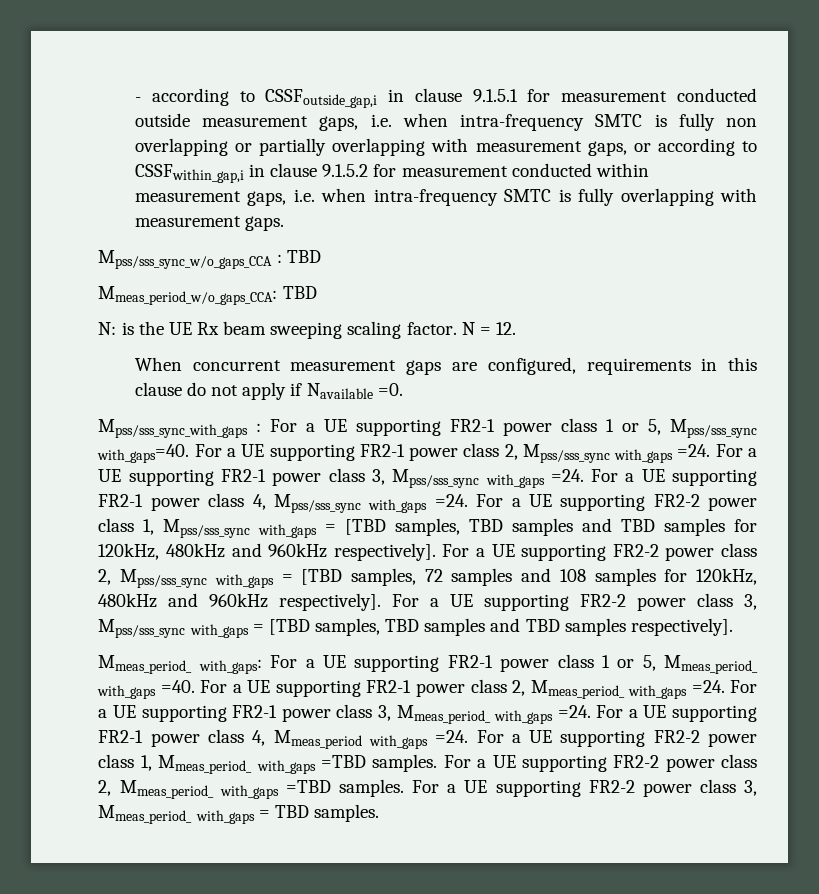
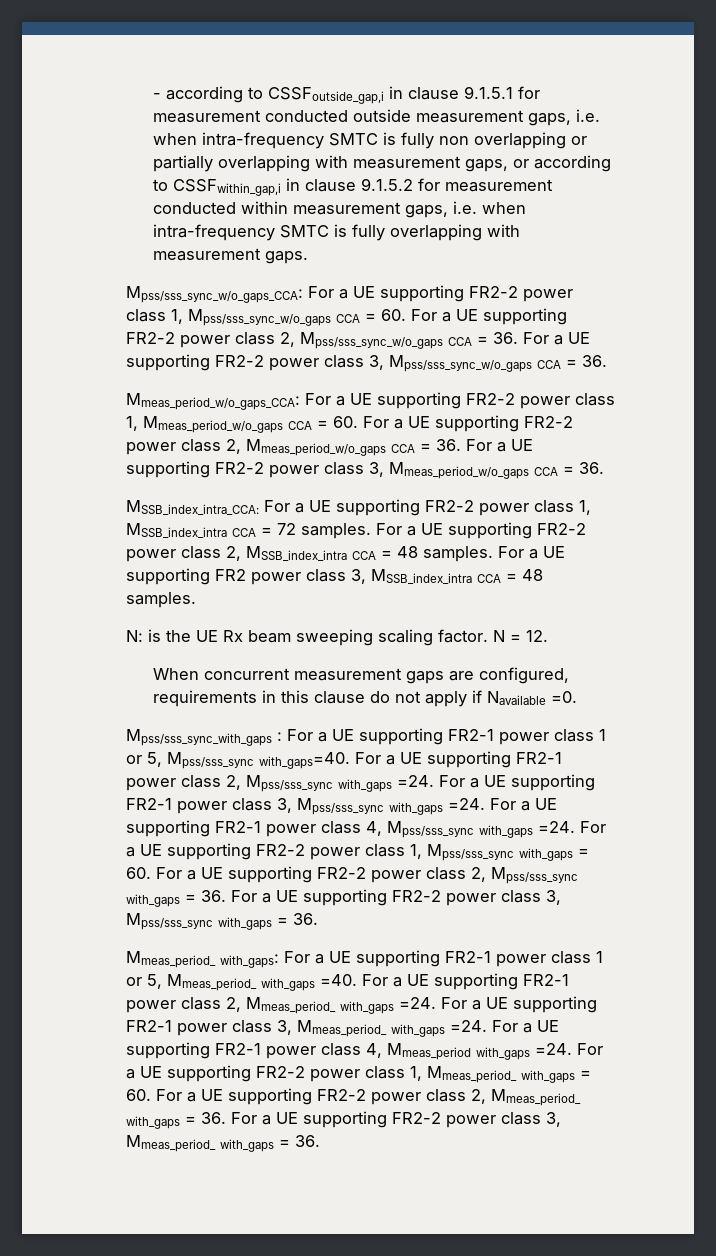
[98,250,321,269] [98,286,317,305] Mpss/sss_sync_w/o_gaps_CCA : TBD // Mmeas_period_w/o_gaps_CCA: TBD -> [126,285,574,303] [126,308,568,326] [126,332,591,349] [126,354,608,372] [126,392,616,410] [126,415,574,433] [126,439,534,456] [126,461,605,479] [126,499,592,516] [126,522,587,539] [126,546,566,562] [126,568,544,585] [126,592,197,608] Mpss/sss_sync_w/o_gaps_CCA: For a UE supporting FR2-2 power class 1, Mpss/sss_sync_w/o_gaps CCA = 60. For a UE supporting FR2-2 power class 2, Mpss/sss_sync_w/o_gaps CCA = 36. For a UE supporting FR2-2 power class 3, Mpss/sss_sync_w/o_gaps CCA = 36. // Mmeas_period_w/o_gaps_CCA: For a UE supporting FR2-2 power class 1, Mmeas_period_w/o_gaps CCA = 60. For a UE supporting FR2-2 power class 2, Mmeas_period_w/o_gaps CCA = 36. For a UE supporting FR2-2 power class 3, Mmeas_period_w/o_gaps CCA = 36. // MSSB_index_intra_CCA: For a UE supporting FR2-2 power class 1, MSSB_index_intra CCA = 72 samples. For a UE supporting FR2-2 power class 2, MSSB_index_intra CCA = 48 samples. For a UE supporting FR2 power class 3, MSSB_index_intra CCA = 48 samples.
[345,518,757,536] [98,543,436,561] [TBD samples, TBD samples and TBD samples for 120kHz, 480kHz and 960kHz respectively]. -> [126,867,152,879] 60.
[301,568,757,586] [98,593,382,611] [TBD samples, 72 samples and 108 samples for 120kHz, 480kHz and 960kHz respectively]. -> [201,890,227,902] 36.
[268,618,733,636] [TBD samples, TBD samples and TBD samples respectively]. -> [293,913,319,925] 36.
[320,754,438,772] =TBD samples. -> [580,1071,592,1078] [126,1089,152,1101] = 60.
[285,779,404,797] =TBD samples. -> [185,1112,227,1124] = 36.
[274,804,380,822] TBD samples. -> [295,1135,321,1147] 36.

